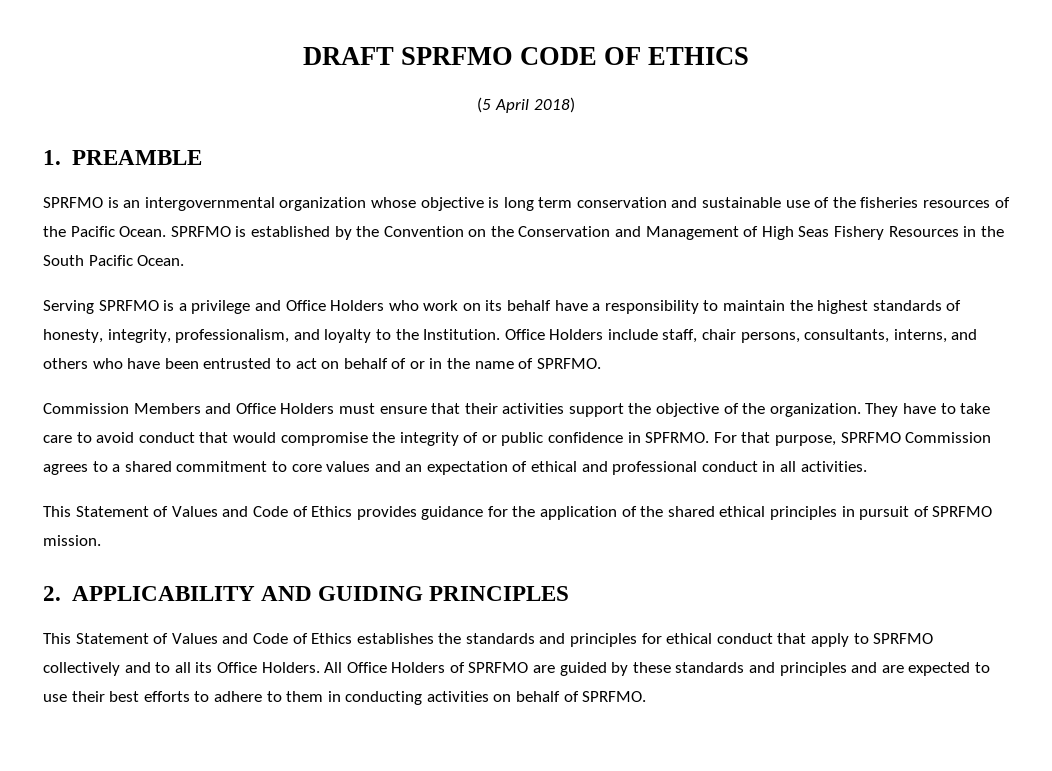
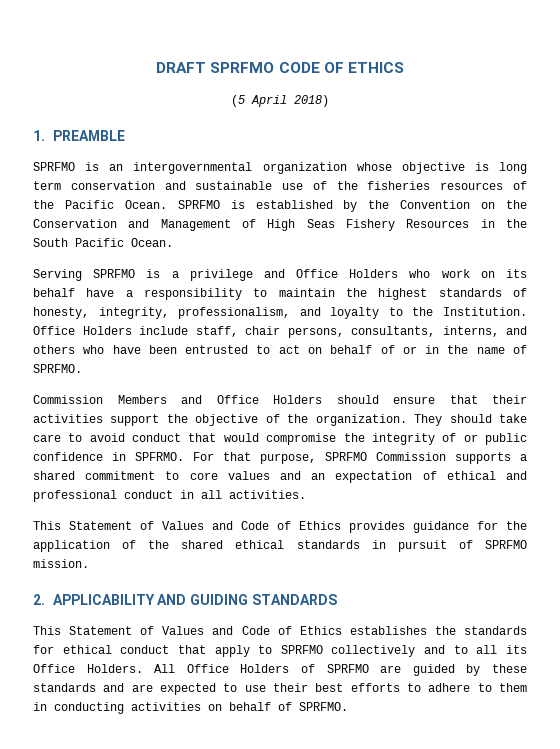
[338,403,375,414] must -> [336,395,379,404] should
[903,403,956,414] have to -> [449,414,492,423] should
[43,461,108,475] agrees to -> [455,452,511,464] supports
[770,506,838,520] principles -> [296,540,360,549] standards
[429,586,570,601] PRINCIPLES -> [251,594,337,605] STANDARDS
[539,633,638,647] and principles -> (527, 630) none
[779,662,878,676] principles and -> (125, 687) none

